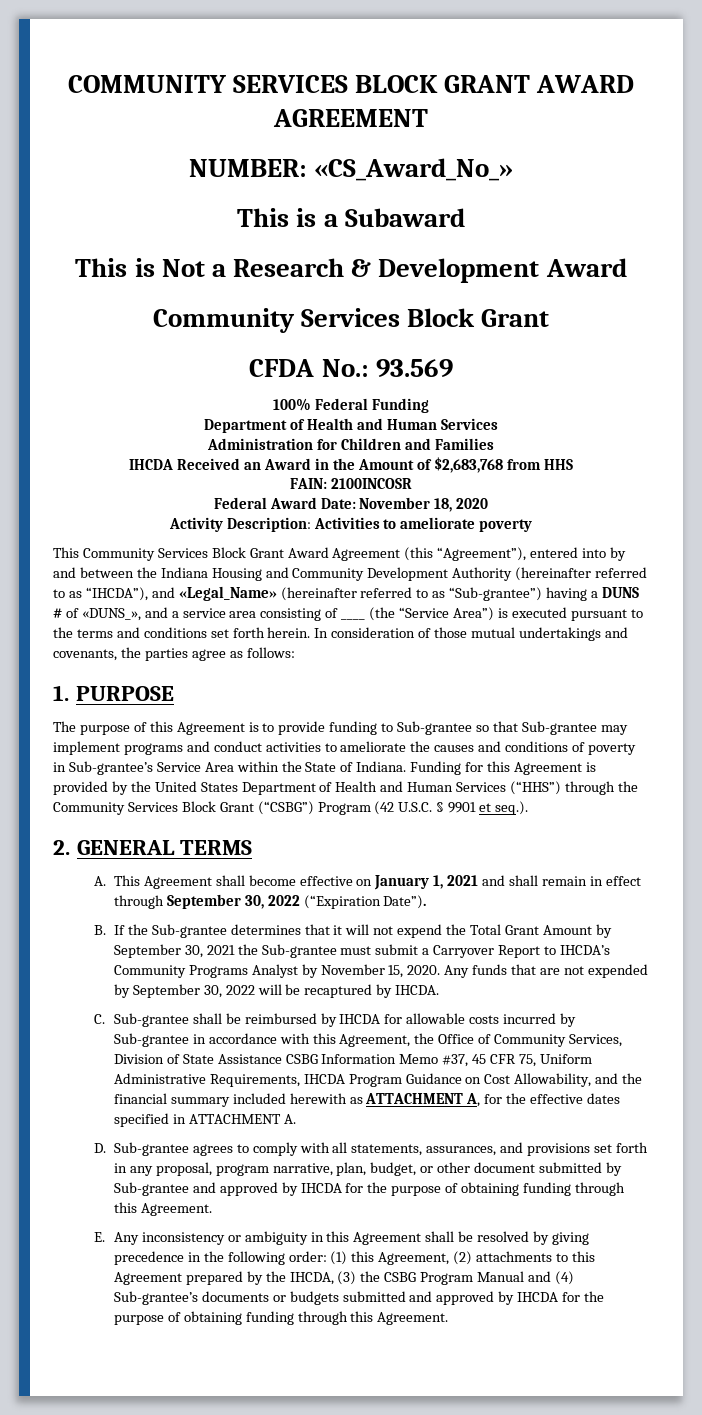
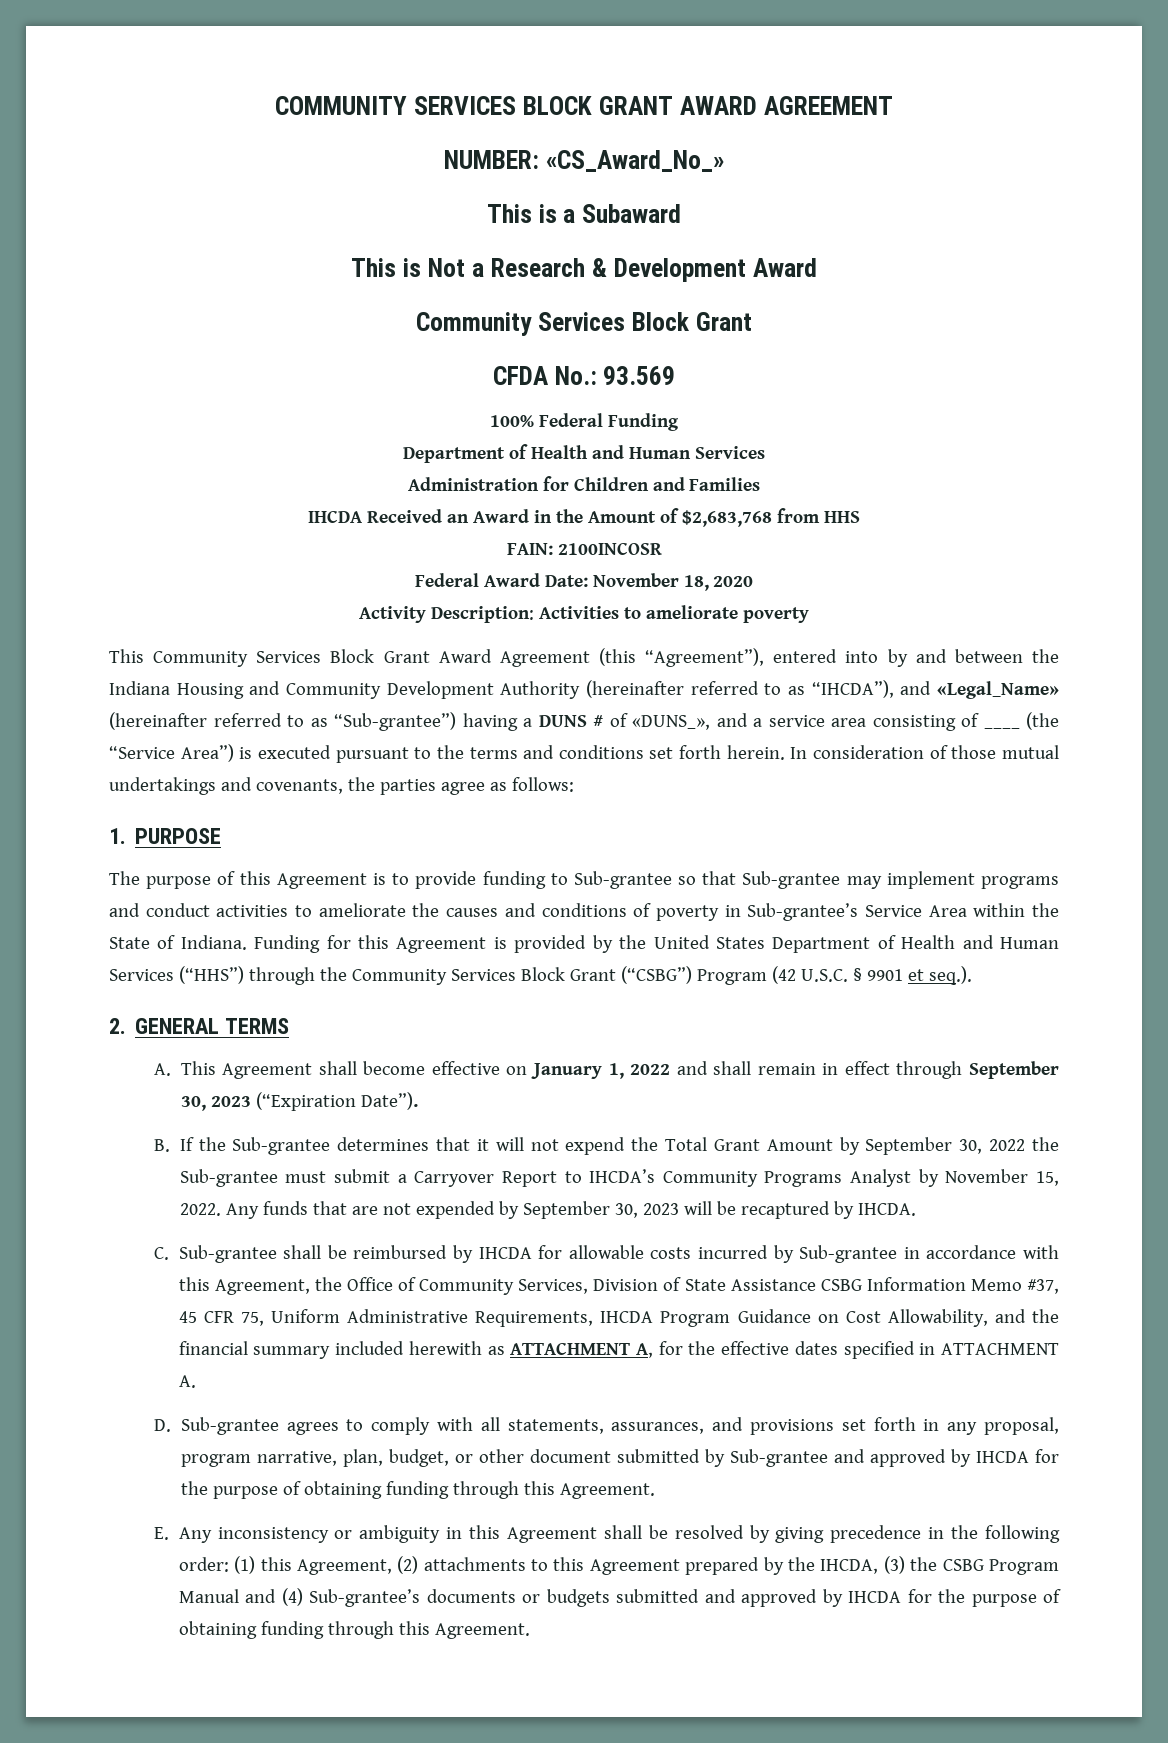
[447,875,479,886] 2021 -> [630,1064,671,1075] 2022
[267,895,300,906] 2022 -> [210,1096,251,1107] 2023
[206,945,235,955] 2021 -> [989,1139,1026,1151] 2022
[407,965,441,975] 2020. -> [179,1203,221,1216] 2022.
[225,985,255,995] 2022 -> [642,1203,679,1215] 2023

